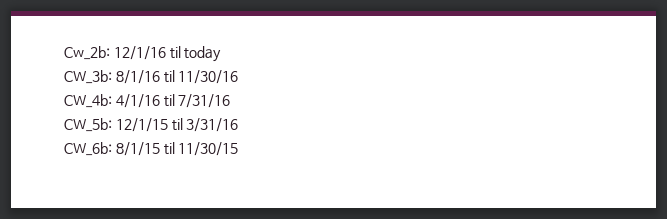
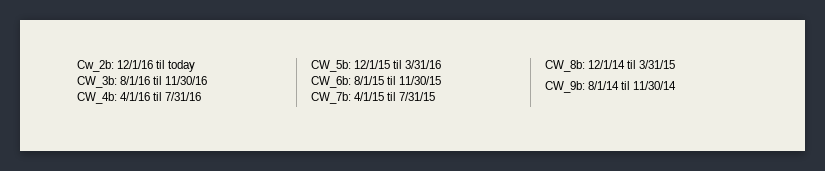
(239, 149) none -> [311,92,436,104] [545,60,676,72] [545,81,677,93] // CW_7b: 4/1/15 til 7/31/15 // CW_8b: 12/1/14 til 3/31/15 // CW_9b: 8/1/14 til 11/30/14

